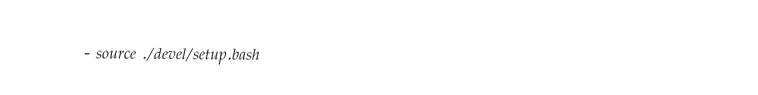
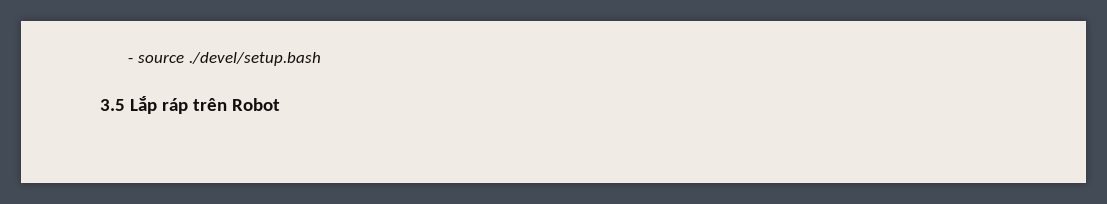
(261, 56) none -> [100,96,280,114] // 3.5 Lắp ráp trên Robot

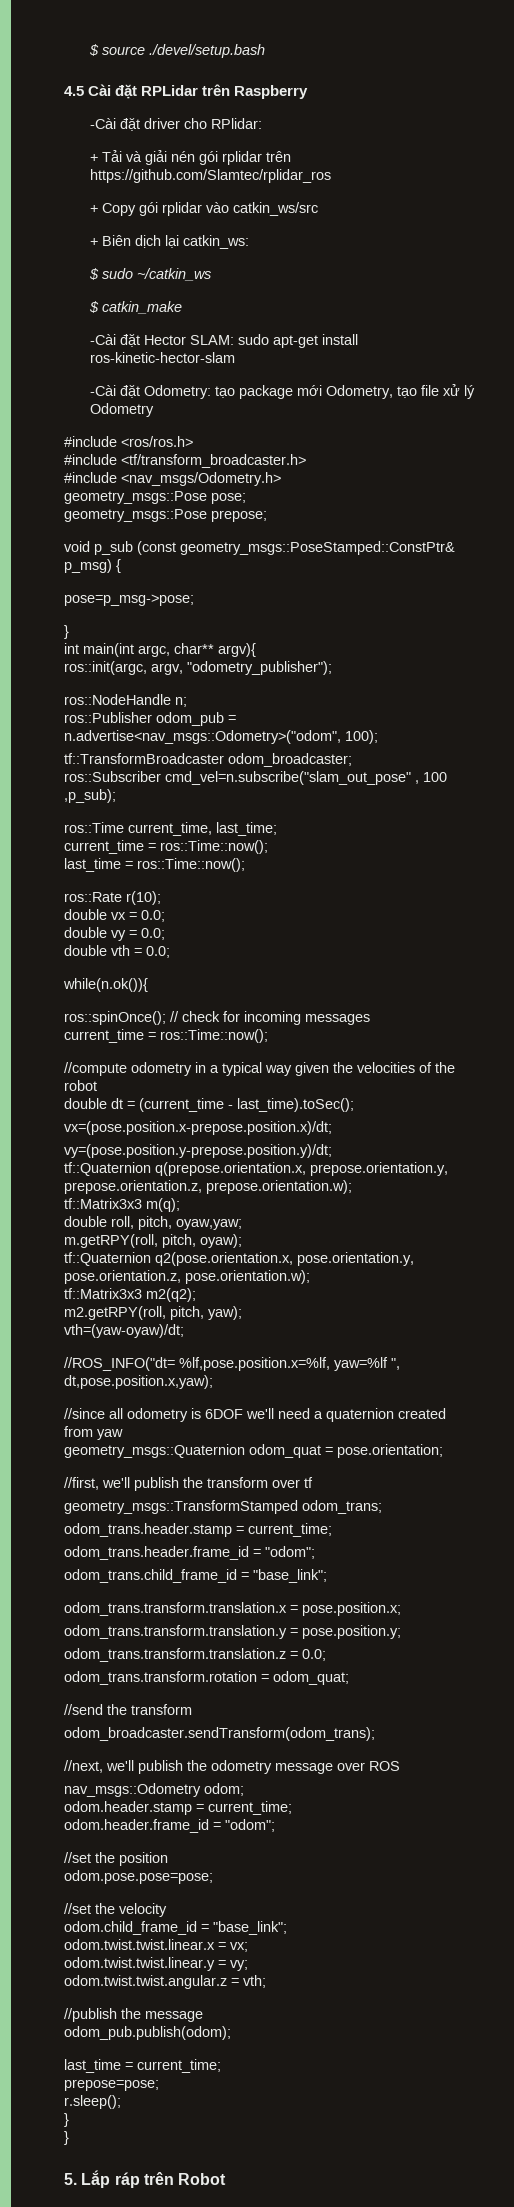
[128,58,134,63] - -> [88,44,99,56] $
[100,99,125,111] 3.5 -> [64,84,309,99] [89,117,262,131] [89,150,291,165] [89,169,331,183] [89,202,318,216] [89,235,249,249] [88,268,211,281] [88,301,182,314] [89,333,358,348] [89,352,235,363] [89,384,475,399] [89,403,154,417] [64,436,193,447] [64,454,306,468] [64,472,281,486] [64,491,246,504] [64,509,267,522] [64,541,455,555] [64,559,121,573] [64,594,194,606] [64,625,69,639] [64,643,256,657] [64,661,332,675] [64,694,187,707] [64,712,236,726] [64,730,378,744] [64,753,352,767] [64,771,447,785] [64,789,116,803] [64,822,277,836] [64,840,268,854] [64,858,245,872] [64,891,161,905] [64,909,165,922] [64,927,165,941] [64,945,170,958] [63,978,148,992] [64,1011,370,1025] [64,1029,268,1043] [64,1062,455,1076] [64,1080,97,1091] [64,1098,354,1112] [64,1121,332,1135] [64,1144,332,1158] [64,1162,448,1176] [64,1180,352,1194] [64,1198,180,1212] [64,1216,242,1230] [64,1234,242,1248] [64,1252,414,1266] [64,1270,310,1284] [64,1288,196,1302] [64,1306,242,1320] [64,1324,184,1338] [64,1357,400,1371] [64,1375,213,1389] [64,1408,446,1422] [64,1426,123,1440] [64,1444,443,1458] [64,1477,313,1491] [64,1500,382,1514] [64,1523,332,1537] [64,1546,315,1560] [64,1569,327,1583] [64,1602,401,1616] [64,1625,401,1639] [64,1648,326,1662] [64,1671,349,1685] [64,1704,192,1715] [64,1727,375,1741] [64,1760,400,1774] [64,1783,244,1797] [64,1801,292,1815] [64,1819,275,1833] [64,1852,168,1866] [64,1870,213,1884] [64,1903,167,1917] [64,1921,287,1935] [64,1939,248,1952] [64,1957,248,1971] [64,1975,266,1989] [64,2008,203,2022] [64,2026,231,2040] [64,2059,221,2073] [64,2079,159,2091] [64,2095,121,2109] [64,2113,69,2127] [64,2131,69,2145] [64,2173,77,2185] 4.5 Cài đặt RPLidar trên Raspberry // -Cài đặt driver cho RPlidar: // + Tải và giải nén gói rplidar trên https://github.com/Slamtec/rplidar_ros // + Copy gói rplidar vào catkin_ws/src // + Biên dịch lại catkin_ws: // $ sudo ~/catkin_ws // $ catkin_make // -Cài đặt Hector SLAM: sudo apt-get install ros-kinetic-hector-slam // -Cài đặt Odometry: tạo package mới Odometry, tạo file xử lý Odometry // #include <ros/ros.h> // #include <tf/transform_broadcaster.h> // #include <nav_msgs/Odometry.h> // geometry_msgs::Pose pose; // geometry_msgs::Pose prepose; // void p_sub (const geometry_msgs::PoseStamped::ConstPtr& p_msg) { // pose=p_msg->pose; // } // int main(int argc, char** argv){ // ros::init(argc, argv, "odometry_publisher"); // ros::NodeHandle n; // ros::Publisher odom_pub = n.advertise<nav_msgs::Odometry>("odom", 100); // tf::TransformBroadcaster odom_broadcaster; // ros::Subscriber cmd_vel=n.subscribe("slam_out_pose" , 100 ,p_sub); // ros::Time current_time, last_time; // current_time = ros::Time::now(); // last_time = ros::Time::now(); // ros::Rate r(10); // double vx = 0.0; // double vy = 0.0; // double vth = 0.0; // while(n.ok()){ // ros::spinOnce(); // check for incoming messages // current_time = ros::Time::now(); // //compute odometry in a typical way given the velocities of the robot // double dt = (current_time - last_time).toSec(); // vx=(pose.position.x-prepose.position.x)/dt; // vy=(pose.position.y-prepose.position.y)/dt; // tf::Quaternion q(prepose.orientation.x, prepose.orientation.y, prepose.orientation.z, prepose.orientation.w); // tf::Matrix3x3 m(q); // double roll, pitch, oyaw,yaw; // m.getRPY(roll, pitch, oyaw); // tf::Quaternion q2(pose.orientation.x, pose.orientation.y, pose.orientation.z, pose.orientation.w); // tf::Matrix3x3 m2(q2); // m2.getRPY(roll, pitch, yaw); // vth=(yaw-oyaw)/dt; // //ROS_INFO("dt= %lf,pose.position.x=%lf, yaw=%lf ", dt,pose.position.x,yaw); // //since all odometry is 6DOF we'll need a quaternion created from yaw // geometry_msgs::Quaternion odom_quat = pose.orientation; // //first, we'll publish the transform over tf // geometry_msgs::TransformStamped odom_trans; // odom_trans.header.stamp = current_time; // odom_trans.header.frame_id = "odom"; // odom_trans.child_frame_id = "base_link"; // odom_trans.transform.translation.x = pose.position.x; // odom_trans.transform.translation.y = pose.position.y; // odom_trans.transform.translation.z = 0.0; // odom_trans.transform.rotation = odom_quat; // //send the transform // odom_broadcaster.sendTransform(odom_trans); // //next, we'll publish the odometry message over ROS // nav_msgs::Odometry odom; // odom.header.stamp = current_time; // odom.header.frame_id = "odom"; // //set the position // odom.pose.pose=pose; // //set the velocity // odom.child_frame_id = "base_link"; // odom.twist.twist.linear.x = vx; // odom.twist.twist.linear.y = vy; // odom.twist.twist.angular.z = vth; // //publish the message // odom_pub.publish(odom); // last_time = current_time; // prepose=pose; // r.sleep(); // } // } // 5.

